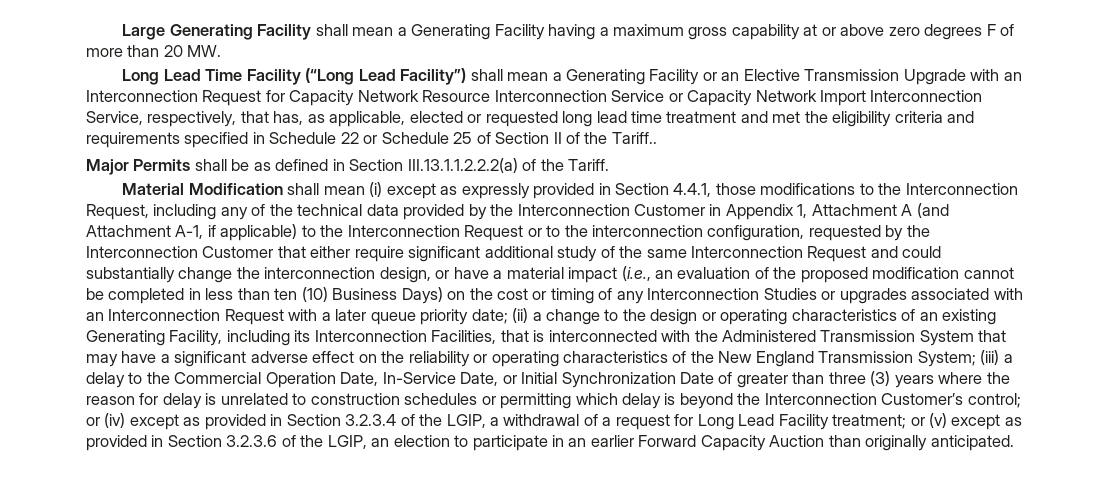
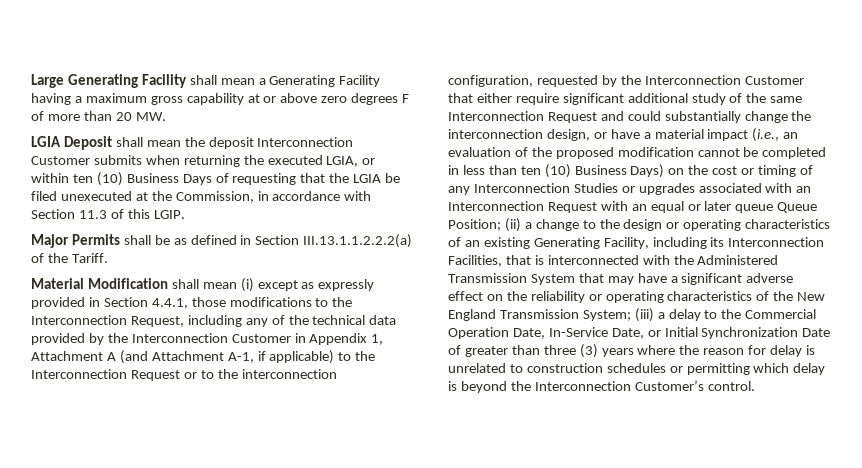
[122,68,1022,85] [86,90,983,106] [86,111,975,127] [86,132,657,148] Long Lead Time Facility (“Long Lead Facility”) shall mean a Generating Facility or an Elective Transmission Upgrade with an Interconnection Request for Capacity Network Resource Interconnection Service or Capacity Network Import Interconnection Service, respectively, that has, as applicable, elected or requested long lead time treatment and met the eligibility criteria and requirements specified in Schedule 22 or Schedule 25 of Section II of the Tariff.. -> [31,136,354,150] [31,155,376,167] [31,172,401,186] [31,191,372,203] [31,209,185,219] LGIA Deposit shall mean the deposit Interconnection Customer submits when returning the executed LGIA, or within ten (10) Business Days of requesting that the LGIA be filed unexecuted at the Commission, in accordance with Section 11.3 of this LGIP.
[321,309,508,325] a later queue priority date; -> [631,201,818,213] [448,219,501,231] an equal or later queue Queue Position;
[967,393,1021,408] [86,413,1022,430] [86,435,1014,451] control; or (iv) except as provided in Section 3.2.3.4 of the LGIP, a withdrawal of a request for Long Lead Facility treatment; or (v) except as provided in Section 3.2.3.6 of the LGIP, an election to participate in an earlier Forward Capacity Auction than originally anticipated. -> [707,381,755,391] control.

